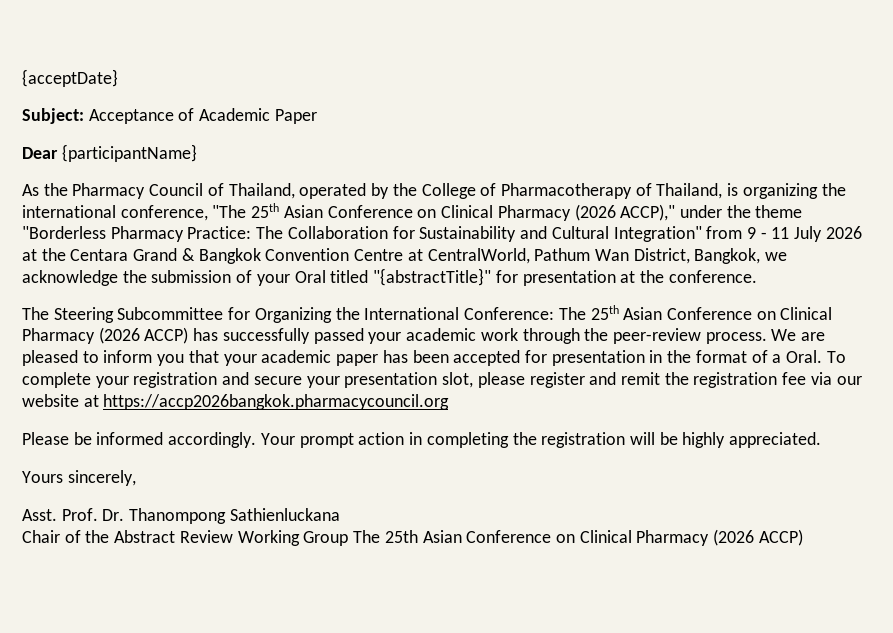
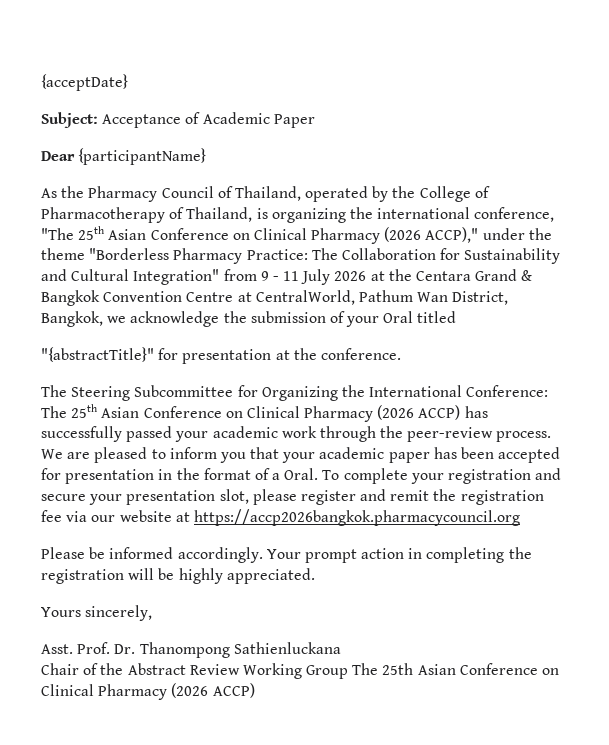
(369, 276) none -> (457, 317) //

